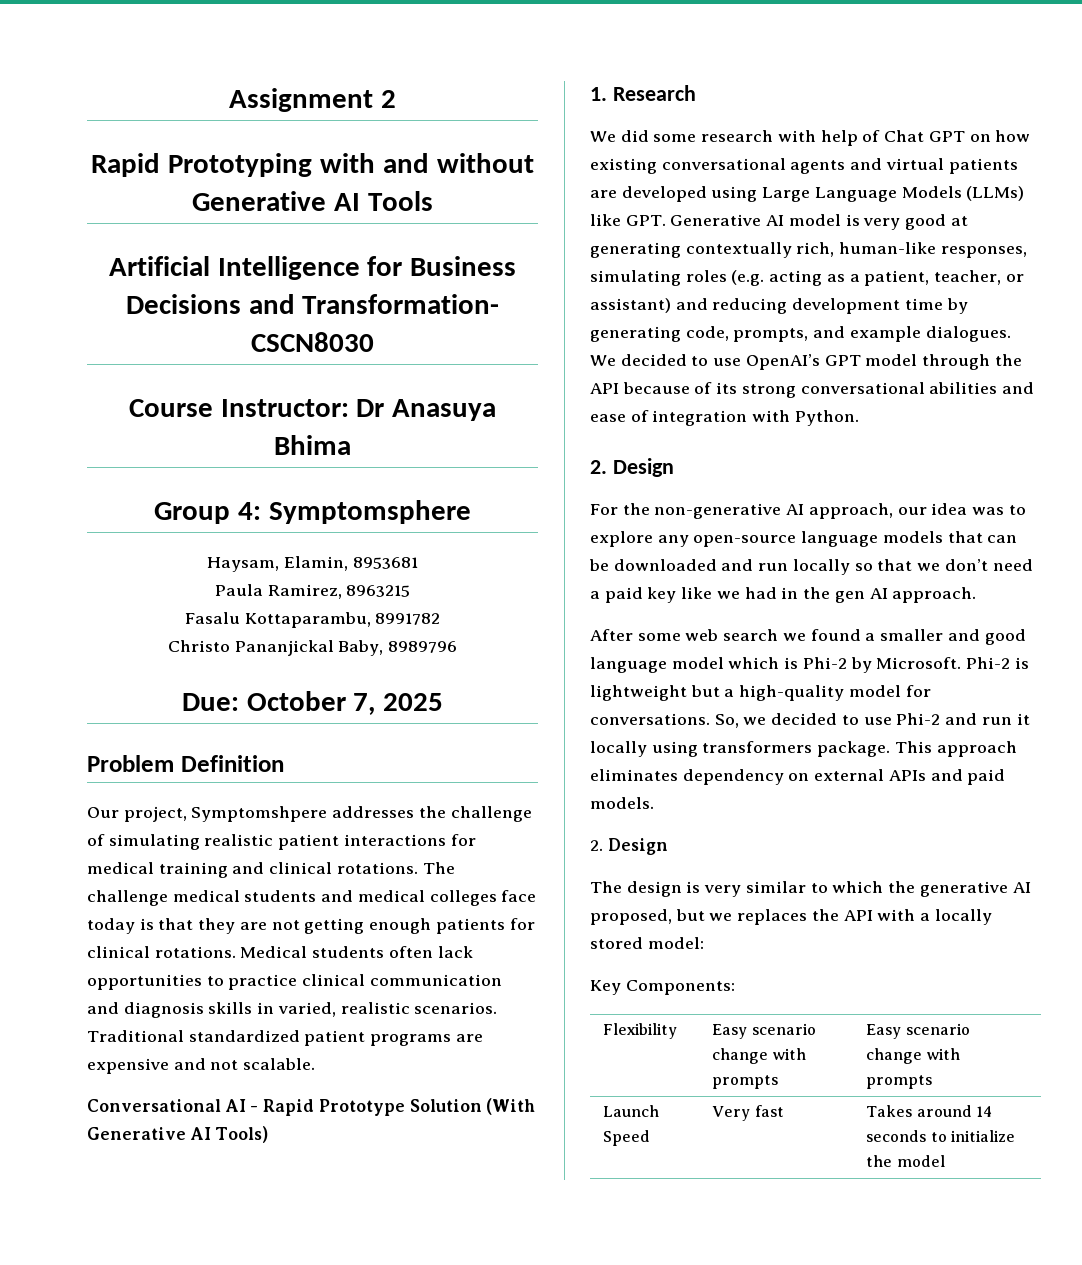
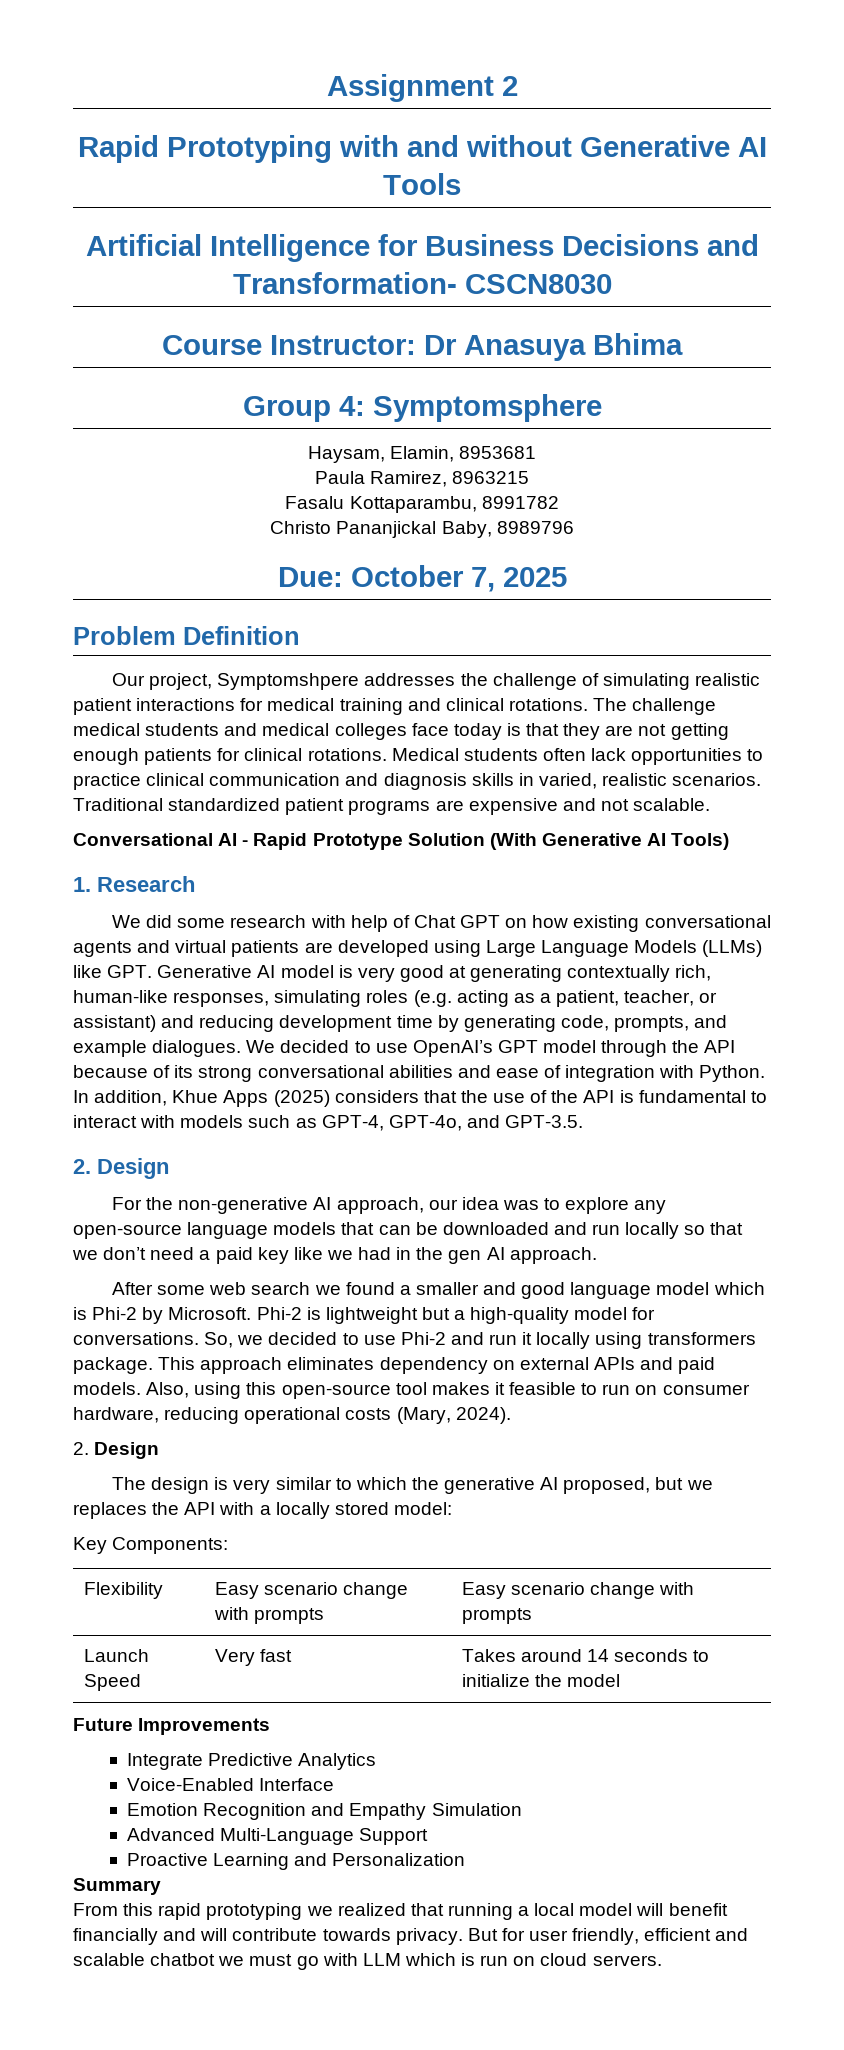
(859, 418) none -> [73,1090,767,1107] [73,1115,584,1131] In addition, Khue Apps (2025) considers that the use of the API is fundamental to interact with models such as GPT-4, GPT-4o, and GPT-3.5.
(654, 803) none -> [146,1382,750,1399] [73,1407,511,1424] Also, using this open-source tool makes it feasible to run on consumer hardware, reducing operational costs (Mary, 2024).
(945, 1161) none -> [73,1718,271,1735] [127,1753,377,1770] [127,1778,335,1791] [127,1803,522,1820] [127,1828,429,1845] [127,1853,466,1870] [73,1878,161,1895] [73,1903,728,1920] [73,1928,749,1945] [73,1953,662,1970] // Future Improvements // Integrate Predictive Analytics // Voice-Enabled Interface // Emotion Recognition and Empathy Simulation // Advanced Multi-Language Support // Proactive Learning and Personalization // Summary // From this rapid prototyping we realized that running a local model will benefit financially and will contribute towards privacy. But for user friendly, efficient and scalable chatbot we must go with LLM which is run on cloud servers.

